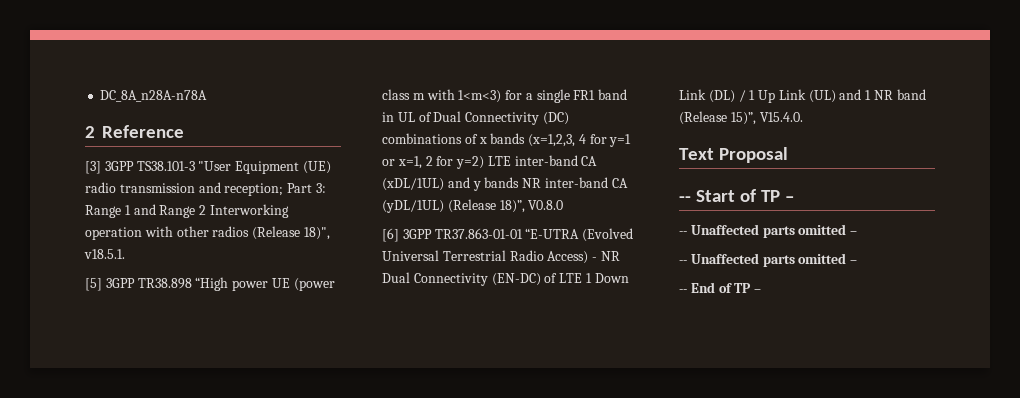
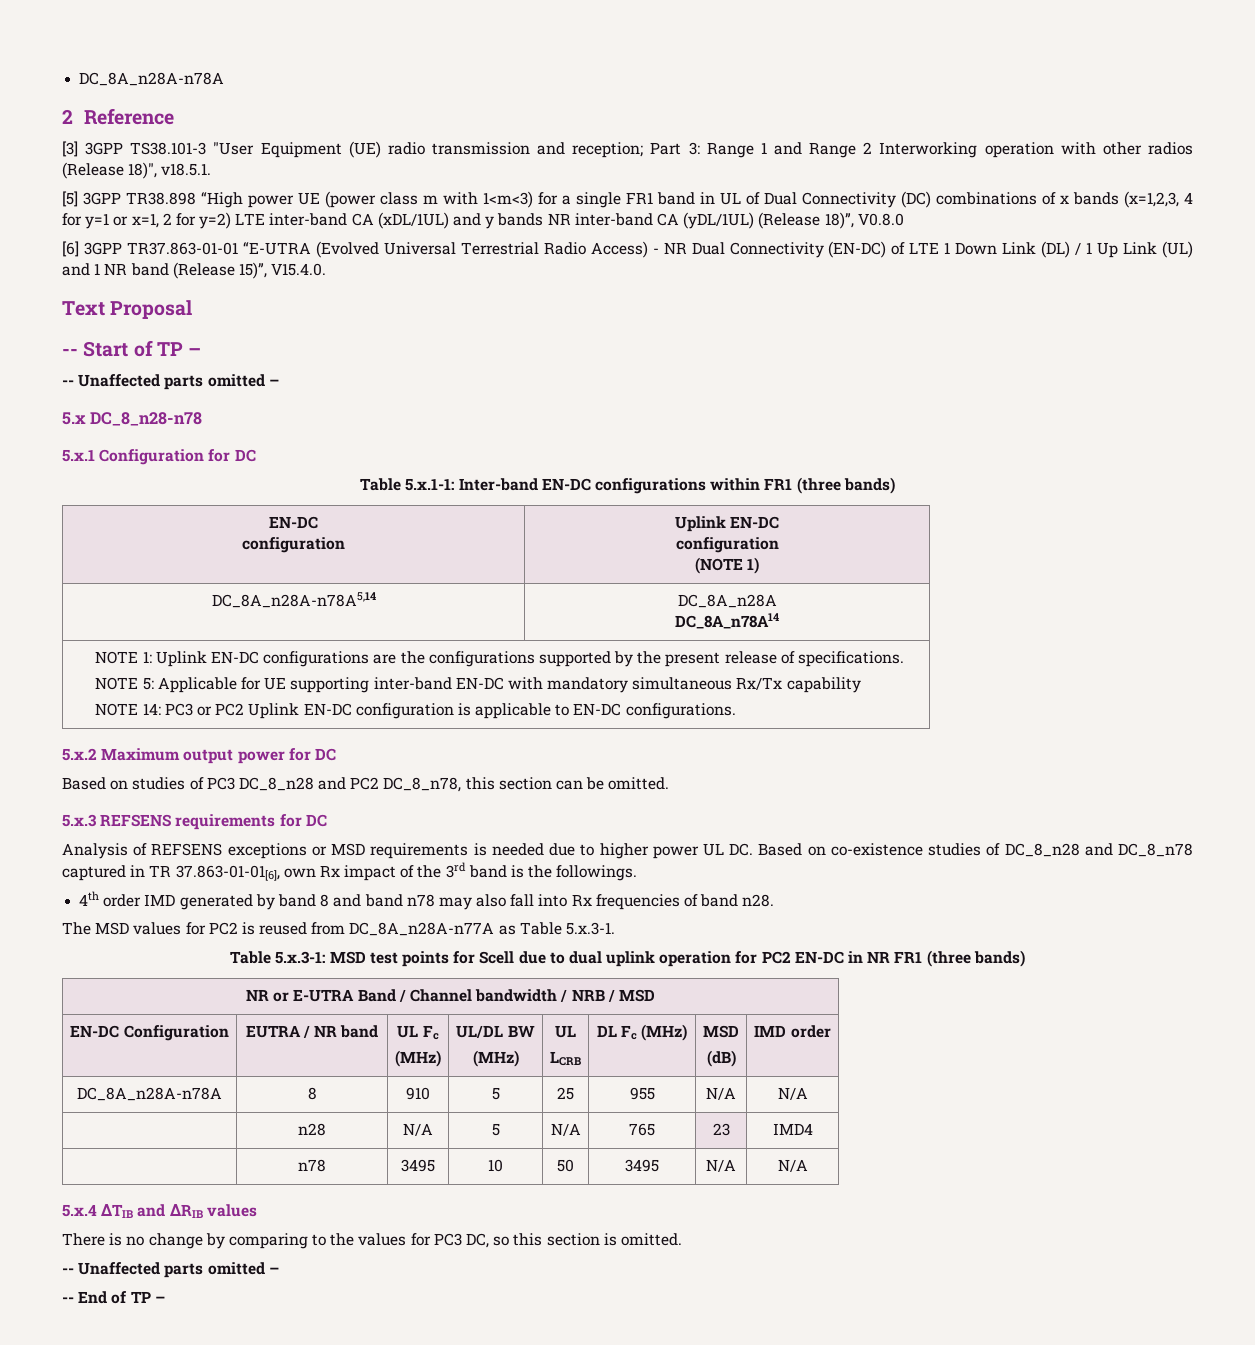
(858, 233) none -> [62,412,203,426] [62,449,256,465] [360,477,895,494] [269,516,318,529] [242,537,345,553] [674,516,780,532] [675,537,779,553] [694,557,760,574] [211,592,376,608] [677,594,777,608] [675,613,780,629] [95,651,904,667] [95,677,861,693] [95,703,736,719] [62,748,336,764] [62,777,670,792] [62,814,327,830] [62,843,1194,859] [62,862,638,881] [79,891,775,910] [62,922,616,936] [230,950,1025,967] [246,989,655,1002] [70,1025,229,1041] [245,1025,379,1038] [397,1025,439,1040] [395,1050,441,1067] [456,1025,535,1038] [472,1050,519,1067] [555,1025,576,1038] [550,1051,581,1066] [596,1024,688,1041] [703,1025,739,1038] [706,1050,736,1067] [754,1025,831,1038] [77,1087,222,1101] [307,1087,317,1100] [406,1087,430,1100] [491,1087,500,1100] [557,1087,574,1100] [629,1087,655,1100] [706,1087,736,1100] [777,1087,808,1100] [298,1123,326,1136] [403,1123,433,1136] [491,1123,500,1136] [550,1123,581,1136] [629,1123,656,1136] [712,1123,730,1136] [772,1123,813,1135] [298,1159,326,1172] [401,1159,435,1172] [488,1159,503,1172] [557,1159,574,1172] [625,1159,660,1172] [706,1159,736,1172] [777,1159,808,1172] [62,1204,257,1218] [62,1233,682,1249] // 5.x DC_8_n28-n78 // 5.x.1 Configuration for DC // Table 5.x.1-1: Inter-band EN-DC configurations within FR1 (three bands) // EN-DC // configuration | Uplink EN-DC // configuration // (NOTE 1) // DC_8A_n28A-n78A5,14 | DC_8A_n28A // DC_8A_n78A14 // NOTE 1: Uplink EN-DC configurations are the configurations supported by the present release of specifications. // NOTE 5: Applicable for UE supporting inter-band EN-DC with mandatory simultaneous Rx/Tx capability // NOTE 14: PC3 or PC2 Uplink EN-DC configuration is applicable to EN-DC configurations. // 5.x.2 Maximum output power for DC // Based on studies of PC3 DC_8_n28 and PC2 DC_8_n78, this section can be omitted. // 5.x.3 REFSENS requirements for DC // Analysis of REFSENS exceptions or MSD requirements is needed due to higher power UL DC. Based on co-existence studies of DC_8_n28 and DC_8_n78 captured in TR 37.863-01-01[6], own Rx impact of the 3rd band is the followings. // 4th order IMD generated by band 8 and band n78 may also fall into Rx frequencies of band n28. // The MSD values for PC2 is reused from DC_8A_n28A-n77A as Table 5.x.3-1. // Table 5.x.3-1: MSD test points for Scell due to dual uplink operation for PC2 EN-DC in NR FR1 (three bands) // NR or E-UTRA Band / Channel bandwidth / NRB / MSD // EN-DC Configuration | EUTRA / NR band | UL Fc // (MHz) | UL/DL BW // (MHz) | UL // LCRB | DL Fc (MHz) | MSD // (dB) | IMD order // DC_8A_n28A-n78A | 8 | 910 | 5 | 25 | 955 | N/A | N/A // | n28 | N/A | 5 | N/A | 765 | 23 | IMD4 // | n78 | 3495 | 10 | 50 | 3495 | N/A | N/A // 5.x.4 ∆TIB and ∆RIB values // There is no change by comparing to the values for PC3 DC, so this section is omitted.

